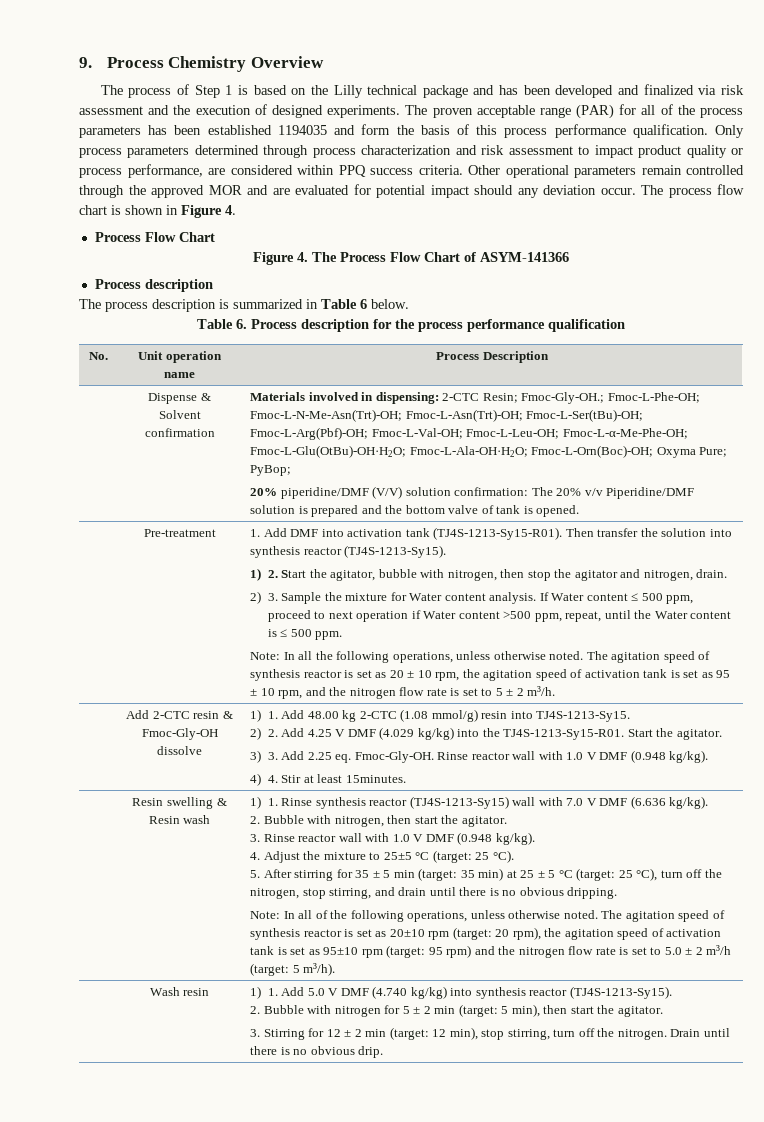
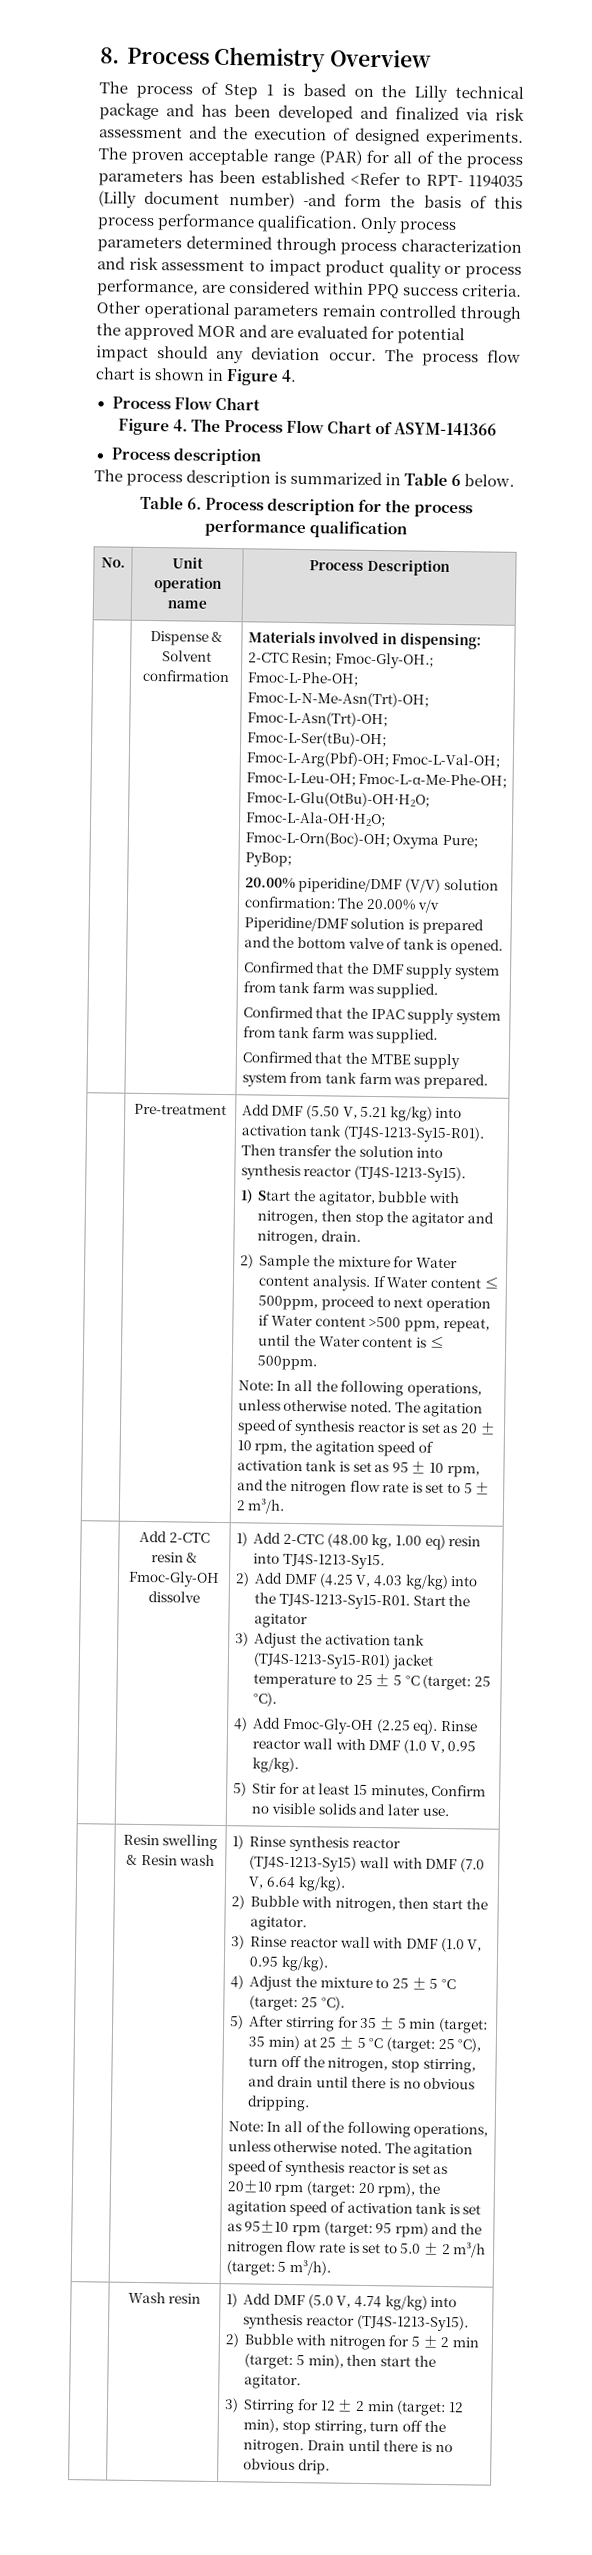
[79,57,92,68] 9. -> [100,47,120,64] 8.
[277,125,356,135] 1194035 and -> [350,171,523,188] [98,190,337,209] <Refer to RPT- 1194035 (Lilly document number) -and
[250,488,278,496] 20% -> [244,877,296,889] 20.00%
[556,488,582,496] 20% -> [365,898,416,911] 20.00%
(580, 511) none -> [243,961,500,980] [242,981,439,999] [242,1006,501,1025] [242,1026,439,1044] [241,1051,461,1070] [241,1071,488,1090] // Confirmed that the DMF supply system from tank farm was supplied. // Confirmed that the IPAC supply system from tank farm was supplied. // Confirmed that the MTBE supply system from tank farm was prepared.
[250,528,319,537] 1. Add DMF -> [241,1104,433,1122] Add DMF (5.50 V, 5.21 kg/kg)
[267,570,278,578] 2. -> (253, 1196) none
[267,593,278,601] 3. -> (254, 1261) none
[641,593,694,604] 500 ppm, -> [258,1295,319,1311] 500ppm,
[290,629,343,640] 500 ppm. -> [257,1355,318,1371] 500ppm.
[267,709,631,722] [250,727,415,740] 1. Add 48.00 kg 2-CTC (1.08 mmol/g) resin into TJ4S-1213-Sy15. // 2) 2. Add 4.25 V DMF (4.029 -> [253,1532,482,1551] [253,1553,386,1570] [234,1572,403,1588] Add 2-CTC (48.00 kg, 1.00 eq) resin into TJ4S-1213-Sy15. // 2) Add DMF (4.25 V, 4.03
[676,729,722,740] [250,750,709,763] [250,773,406,786] agitator. // 3) 3. Add 2.25 eq. Fmoc-Gly-OH. Rinse reactor wall with 1.0 V DMF (0.948 kg/kg). // 4) 4. Stir at least 15minutes. -> [254,1613,309,1629] [234,1632,426,1649] [253,1652,435,1670] [253,1673,491,1691] [253,1692,278,1707] [232,1717,478,1735] [252,1738,477,1754] [252,1757,300,1774] [232,1782,487,1798] [251,1802,449,1817] agitator // 3) Adjust the activation tank (TJ4S-1213-Sy15-R01) jacket temperature to 25 ± 5 °C (target: 25 °C). // 4) Add Fmoc-Gly-OH (2.25 eq). Rinse reactor wall with DMF (1.0 V, 0.95 kg/kg). // 5) Stir for at least 15 minutes, Confirm no visible solids and later use.
[267,798,278,806] 1. -> (244, 1842) none
[566,796,709,809] [250,816,261,824] 7.0 V DMF (6.636 kg/kg). // 2. -> [425,1858,485,1873] [248,1876,346,1892] [230,1895,245,1910] DMF (7.0 V, 6.64 kg/kg). // 2)
[250,832,535,845] [250,852,261,860] 3. Rinse reactor wall with 1.0 V DMF (0.948 kg/kg). // 4. -> [230,1935,483,1953] [249,1955,329,1972] [229,1975,244,1990] 3) Rinse reactor wall with DMF (1.0 V, 0.95 kg/kg). // 4)
[383,850,514,863] [250,870,261,878] 25±5 °C (target: 25 °C). // 5. -> [391,1976,456,1990] [249,1995,345,2012] [229,2015,244,2030] 25 ± 5 °C (target: 25 °C). // 5)
[267,986,408,999] 1. Add 5.0 V DMF (4.740 -> [243,2293,382,2309] Add DMF (5.0 V, 4.74
[250,1006,261,1014] 2. -> [224,2333,239,2348] 2)
[250,1029,261,1037] 3. -> [223,2398,239,2413] 3)

